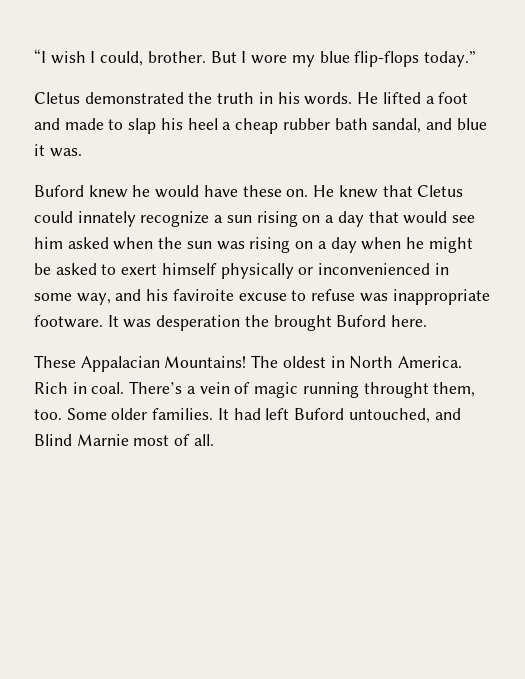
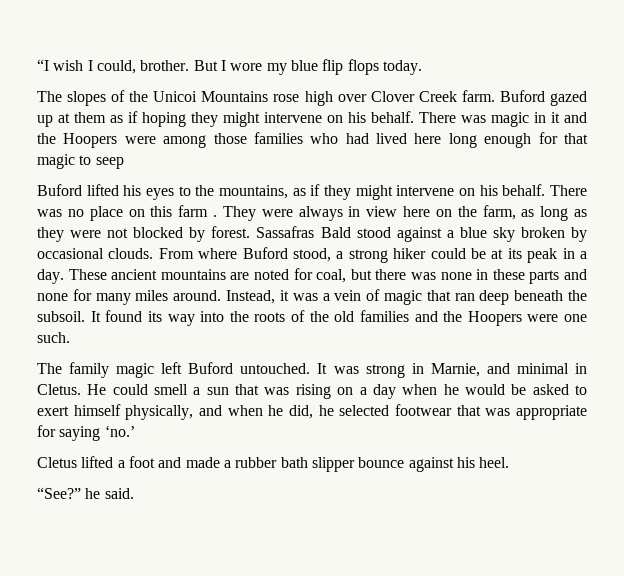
[354,51,476,67] [34,92,469,105] [34,118,487,134] [34,144,82,157] [34,185,464,198] [34,211,475,227] [34,237,212,250] flip-flops today.” // Cletus demonstrated the truth in his words. He lifted a foot and made to slap his heel a cheap rubber bath sandal, and blue it was. // Buford knew he would have these on. He knew that Cletus could innately recognize a sun rising on a day that would see him asked when the sun -> [322,59,422,75] [37,90,588,106] [37,111,587,127] [37,132,588,148] [37,154,124,169] [37,184,588,200] [37,205,587,221] [37,226,587,242] [37,247,587,263] [37,268,588,284] [37,289,587,305] [37,310,587,326] [37,332,70,343] [37,362,588,378] [37,384,260,395] flip flops today. // The slopes of the Unicoi Mountains rose high over Clover Creek farm. Buford gazed up at them as if hoping they might intervene on his behalf. There was magic in it and the Hoopers were among those families who had lived here long enough for that magic to seep // Buford lifted his eyes to the mountains, as if they might intervene on his behalf. There was no place on this farm . They were always in view here on the farm, as long as they were not blocked by forest. Sassafras Bald stood against a blue sky broken by occasional clouds. From where Buford stood, a strong hiker could be at its peak in a day. These ancient mountains are noted for coal, but there was none in these parts and none for many miles around. Instead, it was a vein of magic that ran deep beneath the subsoil. It found its way into the roots of the old families and the Hoopers were one such. // The family magic left Buford untouched. It was strong in Marnie, and minimal in Cletus. He could smell a sun that
[428,237,473,253] might -> [464,384,505,395] would
[220,263,449,279] [34,289,490,305] [34,315,428,331] [34,355,463,372] [34,381,476,398] [34,408,461,423] [34,434,214,446] physically or inconvenienced in some way, and his faviroite excuse to refuse was inappropriate footware. It was desperation the brought Buford here. // These Appalacian Mountains! The oldest in North America. Rich in coal. There’s a vein of magic running throught them, too. Some older families. It had left Buford untouched, and Blind Marnie most of all. -> [125,404,587,420] [37,425,135,441] [37,456,510,472] [37,487,134,499] physically, and when he did, he selected footwear that was appropriate for saying ‘no.’ // Cletus lifted a foot and made a rubber bath slipper bounce against his heel. // “See?” he said.

